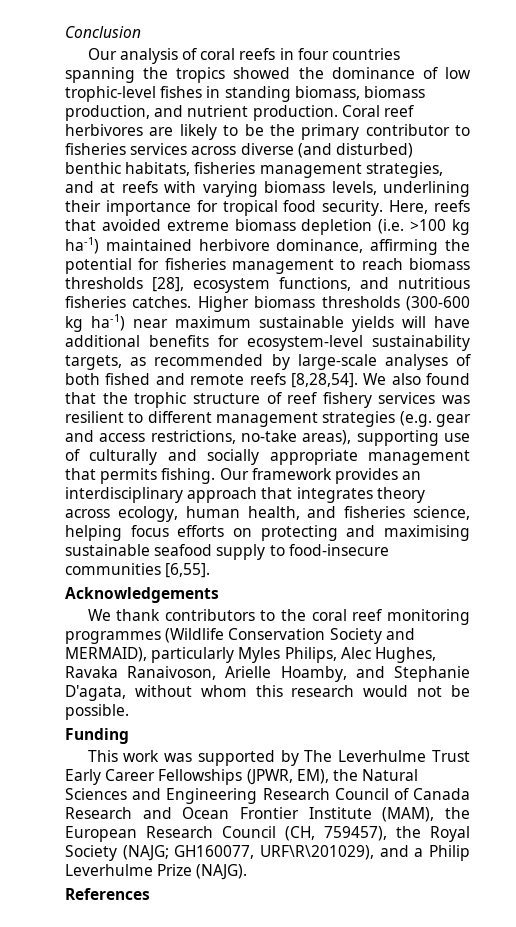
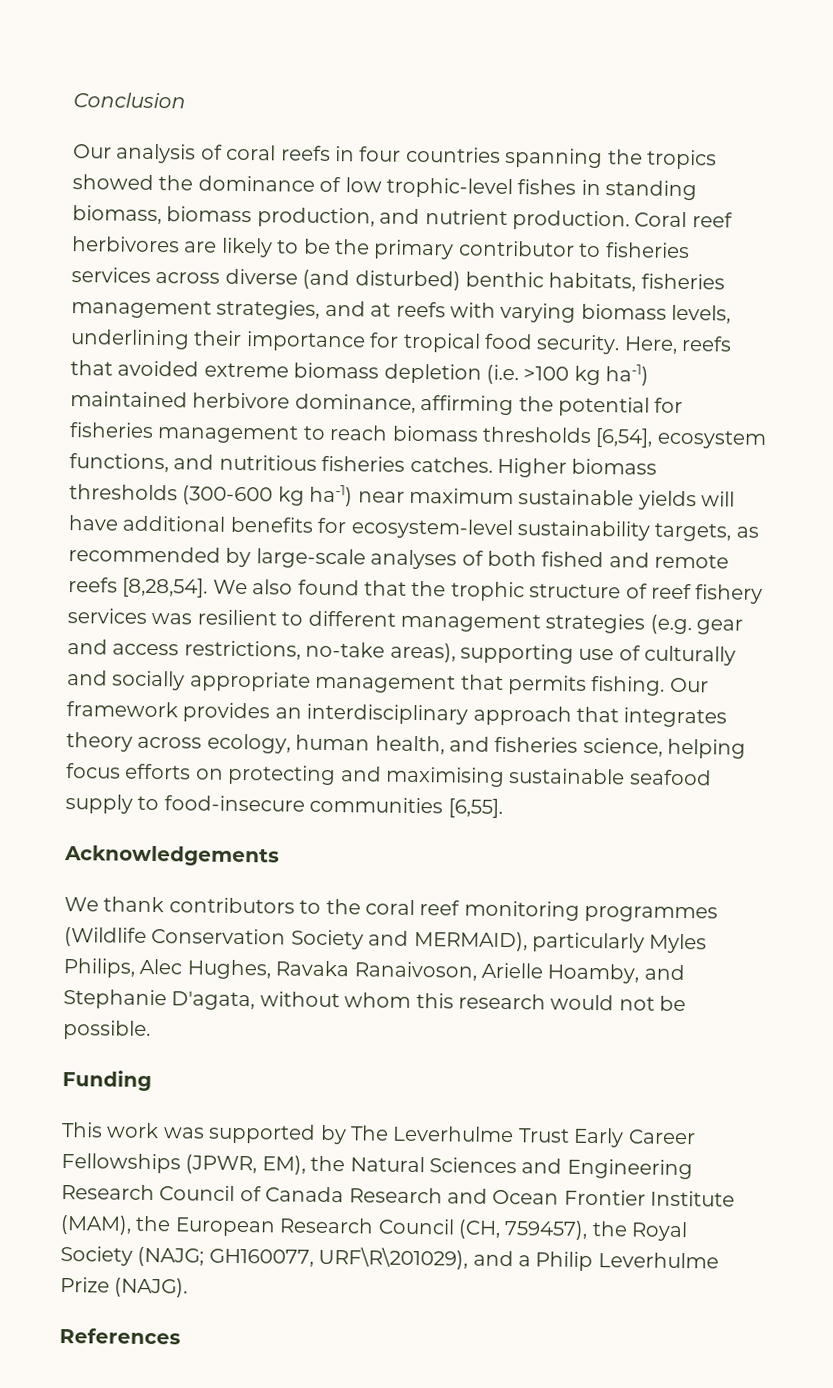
[152,277,184,292] [28], -> [595,428,654,448] [6,54],

